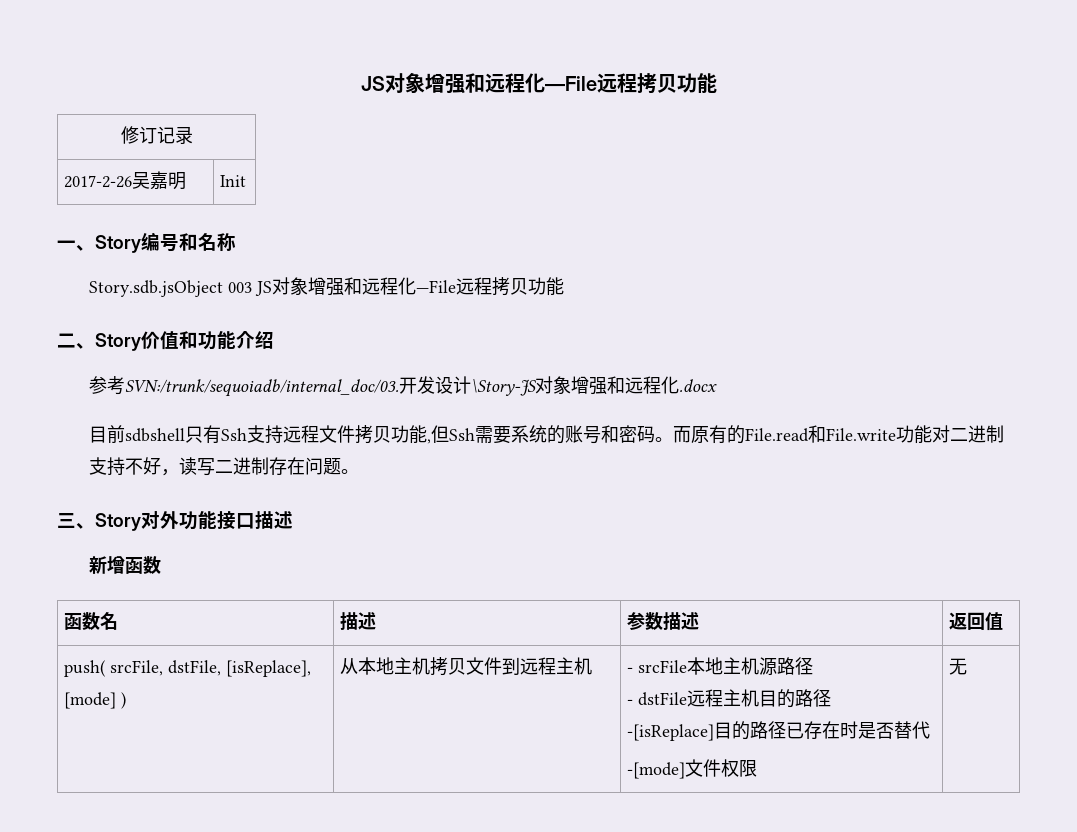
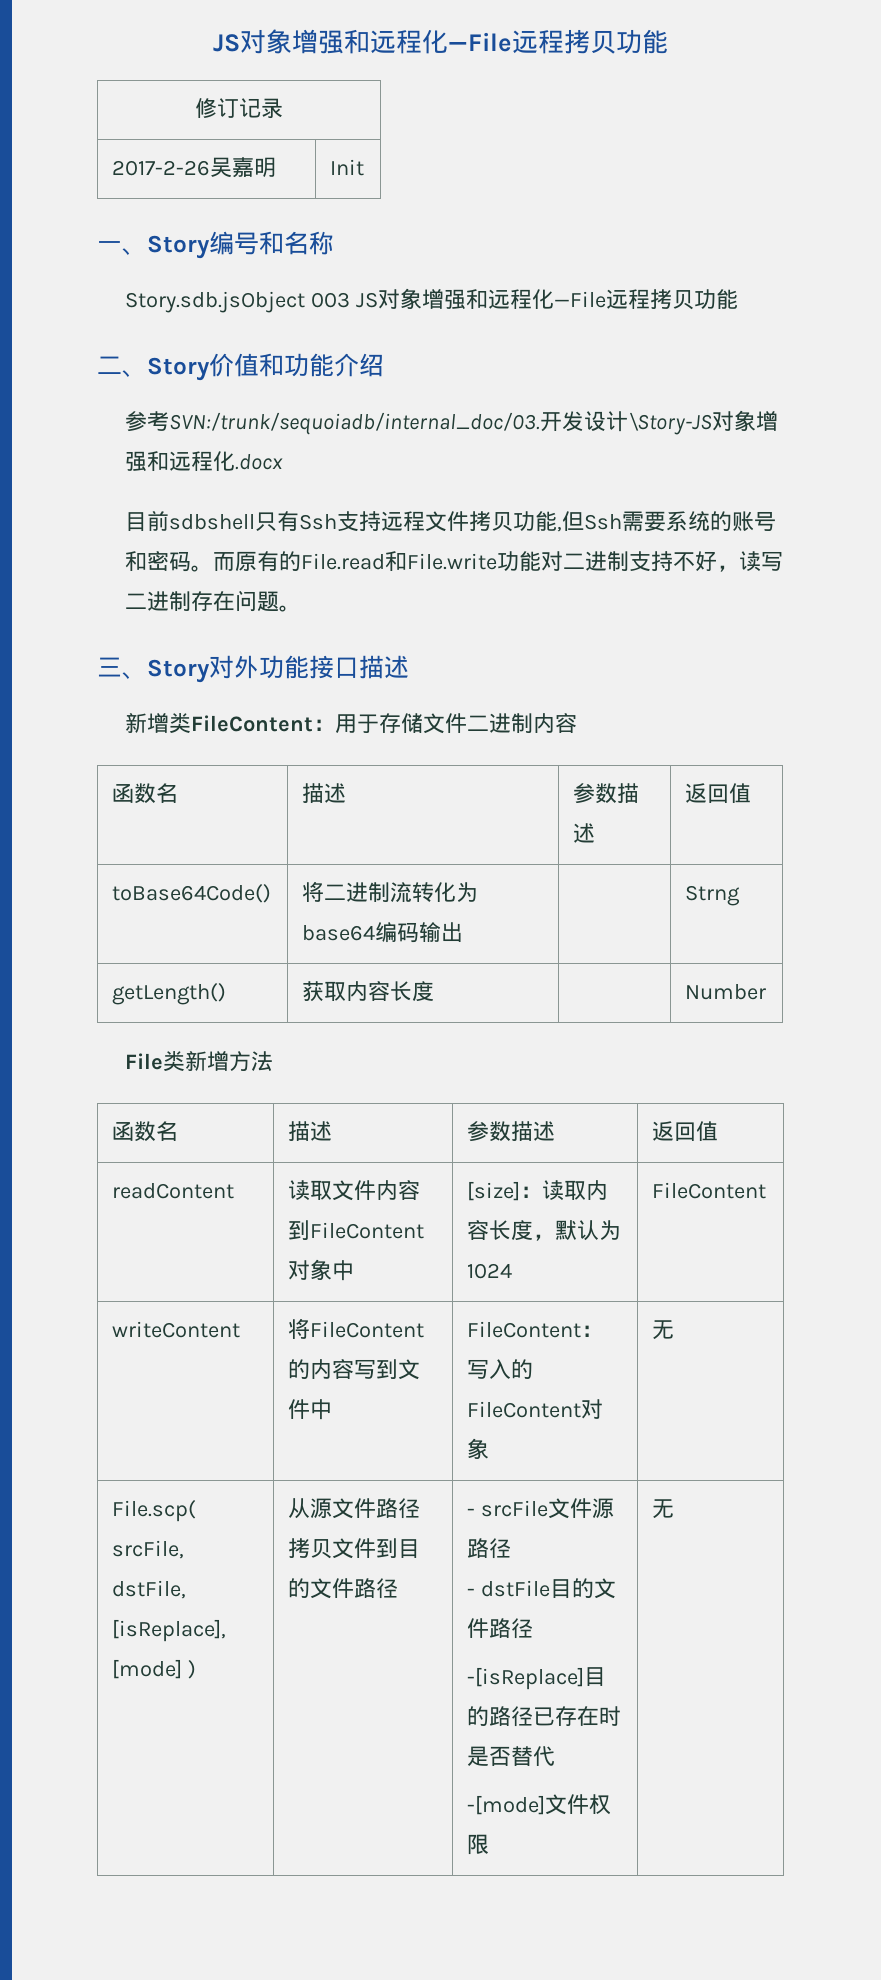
[125,556,162,574] [64,612,119,630] [340,612,377,630] [627,612,700,630] [949,612,1004,631] [64,660,106,677] 函数 // 函数名 | 描述 | 参数描述 | 返回值 // push( -> [169,713,578,734] [112,783,179,804] [302,783,347,803] [573,783,640,804] [573,823,596,843] [685,783,752,803] [112,884,272,903] [302,881,479,903] [302,922,464,943] [685,885,741,906] [112,983,227,1005] [302,981,435,1002] [685,984,767,1000] [125,1051,274,1071] [112,1121,179,1142] [288,1121,333,1141] [467,1121,556,1142] [652,1121,719,1141] [112,1183,235,1199] [288,1180,421,1201] [288,1220,425,1240] [288,1259,355,1281] [467,1180,609,1201] [467,1220,622,1241] [467,1263,513,1279] [652,1182,767,1199] [112,1321,241,1338] [288,1318,425,1339] [288,1359,421,1380] [288,1399,333,1420] [467,1321,604,1338] [467,1359,534,1379] [467,1399,604,1419] [467,1438,490,1459] [652,1320,675,1340] [112,1500,197,1522] 类FileContent：用于存储文件二进制内容 // 函数名 | 描述 | 参数描述 | 返回值 // toBase64Code() | 将二进制流转化为base64编码输出 | | Strng // getLength() | 获取内容长度 | | Number // File类新增方法 // 函数名 | 描述 | 参数描述 | 返回值 // readContent | 读取文件内容到FileContent对象中 | [size]：读取内容长度，默认为1024 | FileContent // writeContent | 将FileContent的内容写到文件中 | FileContent：写入的FileContent对象 | 无 // File.scp(
[358,657,593,676] 本地主机拷贝文件到远程主机 -> [310,1498,421,1519] [288,1538,421,1559] [288,1578,399,1599] 源文件路径拷贝文件到目的文件路径
[687,657,760,675] 本地主机 -> [548,1498,593,1519] 文件
[687,689,796,708] 远程主机目的 -> [550,1578,617,1599] [467,1618,490,1638] 目的文件

